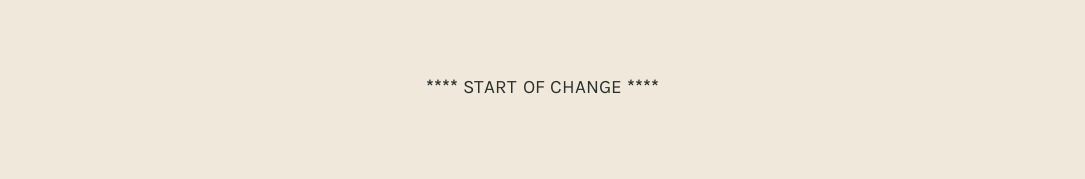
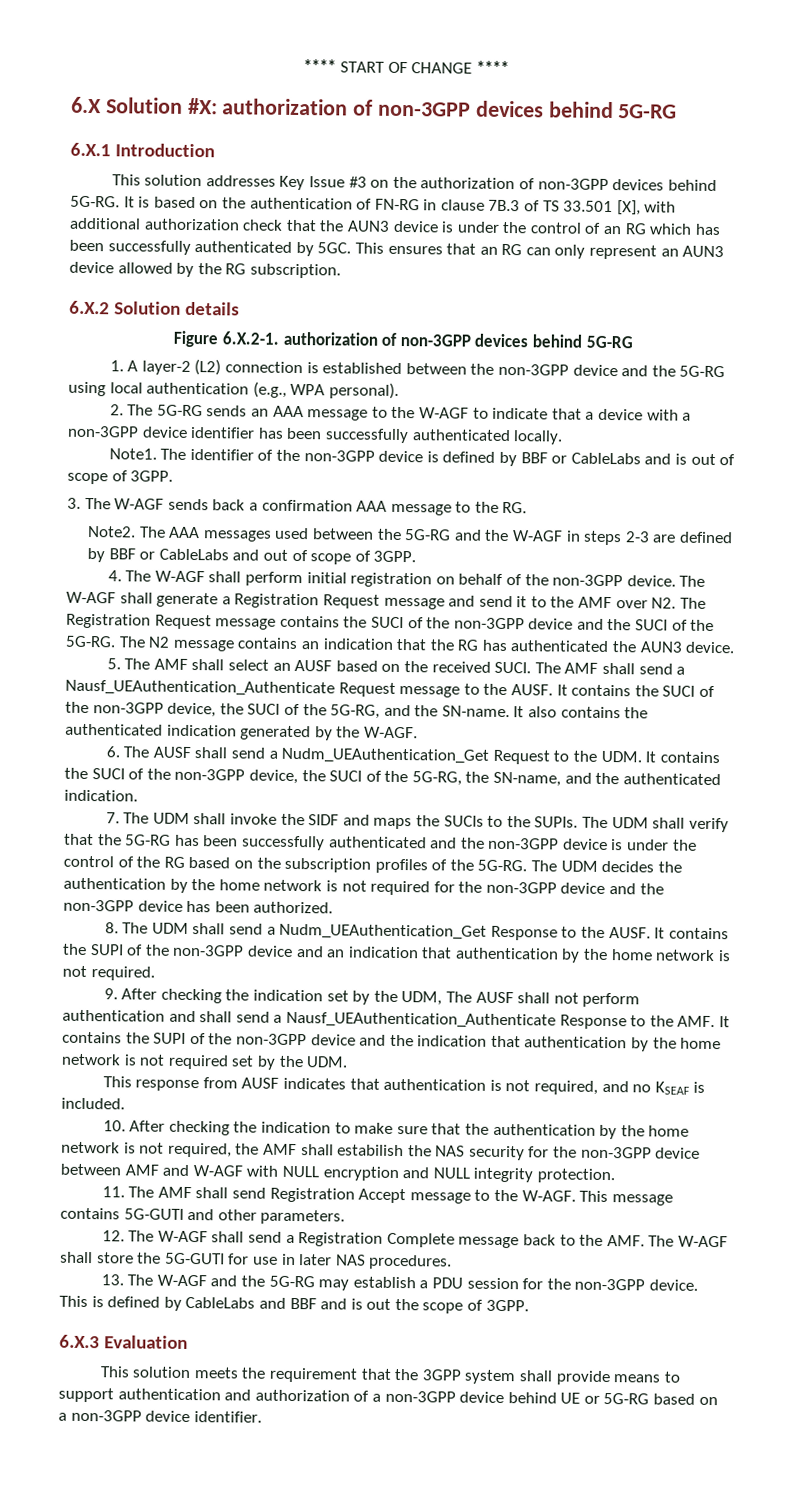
(659, 86) none -> [71,96,678,119] [70,142,216,158] [111,174,717,192] [70,195,677,216] [69,217,721,236] [69,239,725,260] [69,261,341,279] [69,300,241,316] [173,330,633,349] [109,359,726,378] [68,381,399,399] [109,404,692,421] [67,425,564,445] [108,448,736,467] [67,470,174,485] [67,497,528,516] [87,526,733,546] [87,547,417,565] [107,570,706,588] [66,591,706,610] [66,613,715,632] [65,635,736,654] [106,658,686,675] [65,679,715,698] [65,701,649,719] [65,723,418,741] [105,746,720,765] [64,767,721,787] [64,789,138,802] [105,812,729,833] [64,833,697,851] [63,855,682,874] [63,877,664,896] [63,899,334,914] [104,922,729,941] [62,943,731,963] [62,965,155,981] [103,988,641,1008] [62,1009,730,1030] [62,1031,722,1052] [61,1053,349,1070] [102,1076,706,1095] [61,1097,125,1110] [102,1120,690,1140] [61,1141,701,1161] [60,1163,615,1184] [101,1186,673,1206] [60,1207,346,1225] [101,1230,728,1249] [60,1251,453,1270] [100,1274,698,1291] [59,1295,529,1314] [59,1334,189,1349] [99,1366,681,1386] [58,1387,718,1406] [58,1409,262,1423] // 6.X Solution #X: authorization of non-3GPP devices behind 5G-RG // 6.X.1 Introduction // This solution addresses Key Issue #3 on the authorization of non-3GPP devices behind 5G-RG. It is based on the authentication of FN-RG in clause 7B.3 of TS 33.501 [X], with additional authorization check that the AUN3 device is under the control of an RG which has been successfully authenticated by 5GC. This ensures that an RG can only represent an AUN3 device allowed by the RG subscription. // 6.X.2 Solution details // Figure 6.X.2-1. authorization of non-3GPP devices behind 5G-RG // 1. A layer-2 (L2) connection is established between the non-3GPP device and the 5G-RG using local authentication (e.g., WPA personal). // 2. The 5G-RG sends an AAA message to the W-AGF to indicate that a device with a non-3GPP device identifier has been successfully authenticated locally. // Note1. The identifier of the non-3GPP device is defined by BBF or CableLabs and is out of scope of 3GPP. // 3. The W-AGF sends back a confirmation AAA message to the RG. // Note2. The AAA messages used between the 5G-RG and the W-AGF in steps 2-3 are defined by BBF or CableLabs and out of scope of 3GPP. // 4. The W-AGF shall perform initial registration on behalf of the non-3GPP device. The W-AGF shall generate a Registration Request message and send it to the AMF over N2. The Registration Request message contains the SUCI of the non-3GPP device and the SUCI of the 5G-RG. The N2 message contains an indication that the RG has authenticated the AUN3 device. // 5. The AMF shall select an AUSF based on the received SUCI. The AMF shall send a Nausf_UEAuthentication_Authenticate Request message to the AUSF. It contains the SUCI of the non-3GPP device, the SUCI of the 5G-RG, and the SN-name. It also contains the authenticated indication generated by the W-AGF. // 6. The AUSF shall send a Nudm_UEAuthentication_Get Request to the UDM. It contains the SUCI of the non-3GPP device, the SUCI of the 5G-RG, the SN-name, and the authenticated indication. // 7. The UDM shall invoke the SIDF and maps the SUCIs to the SUPIs. The UDM shall verify that the 5G-RG has been successfully authenticated and the non-3GPP device is under the control of the RG based on the subscription profiles of the 5G-RG. The UDM decides the authentication by the home network is not required for the non-3GPP device and the non-3GPP device has been authorized. // 8. The UDM shall send a Nudm_UEAuthentication_Get Response to the AUSF. It contains the SUPI of the non-3GPP device and an indication that authentication by the home network is not required. // 9. After checking the indication set by the UDM, The AUSF shall not perform authentication and shall send a Nausf_UEAuthentication_Authenticate Response to the AMF. It contains the SUPI of the non-3GPP device and the indication that authentication by the home network is not required set by the UDM. // This response from AUSF indicates that authentication is not required, and no KSEAF is included. // 10. After checking the indication to make sure that the authentication by the home network is not required, the AMF shall estabilish the NAS security for the non-3GPP device between AMF and W-AGF with NULL encryption and NULL integrity protection. // 11. The AMF shall send Registration Accept message to the W-AGF. This message contains 5G-GUTI and other parameters. // 12. The W-AGF shall send a Registration Complete message back to the AMF. The W-AGF shall store the 5G-GUTI for use in later NAS procedures. // 13. The W-AGF and the 5G-RG may establish a PDU session for the non-3GPP device. This is defined by CableLabs and BBF and is out the scope of 3GPP. // 6.X.3 Evaluation // This solution meets the requirement that the 3GPP system shall provide means to support authentication and authorization of a non-3GPP device behind UE or 5G-RG based on a non-3GPP device identifier.

